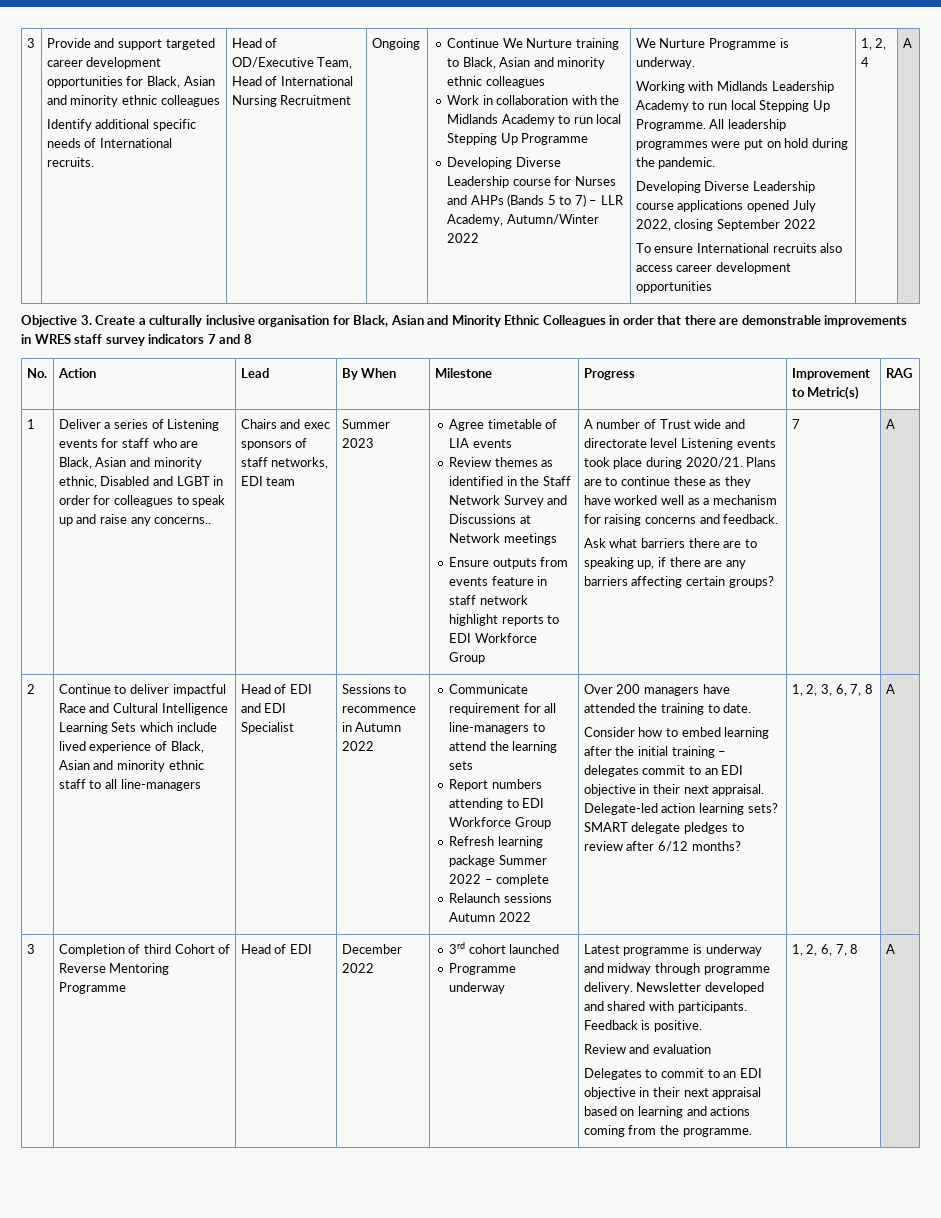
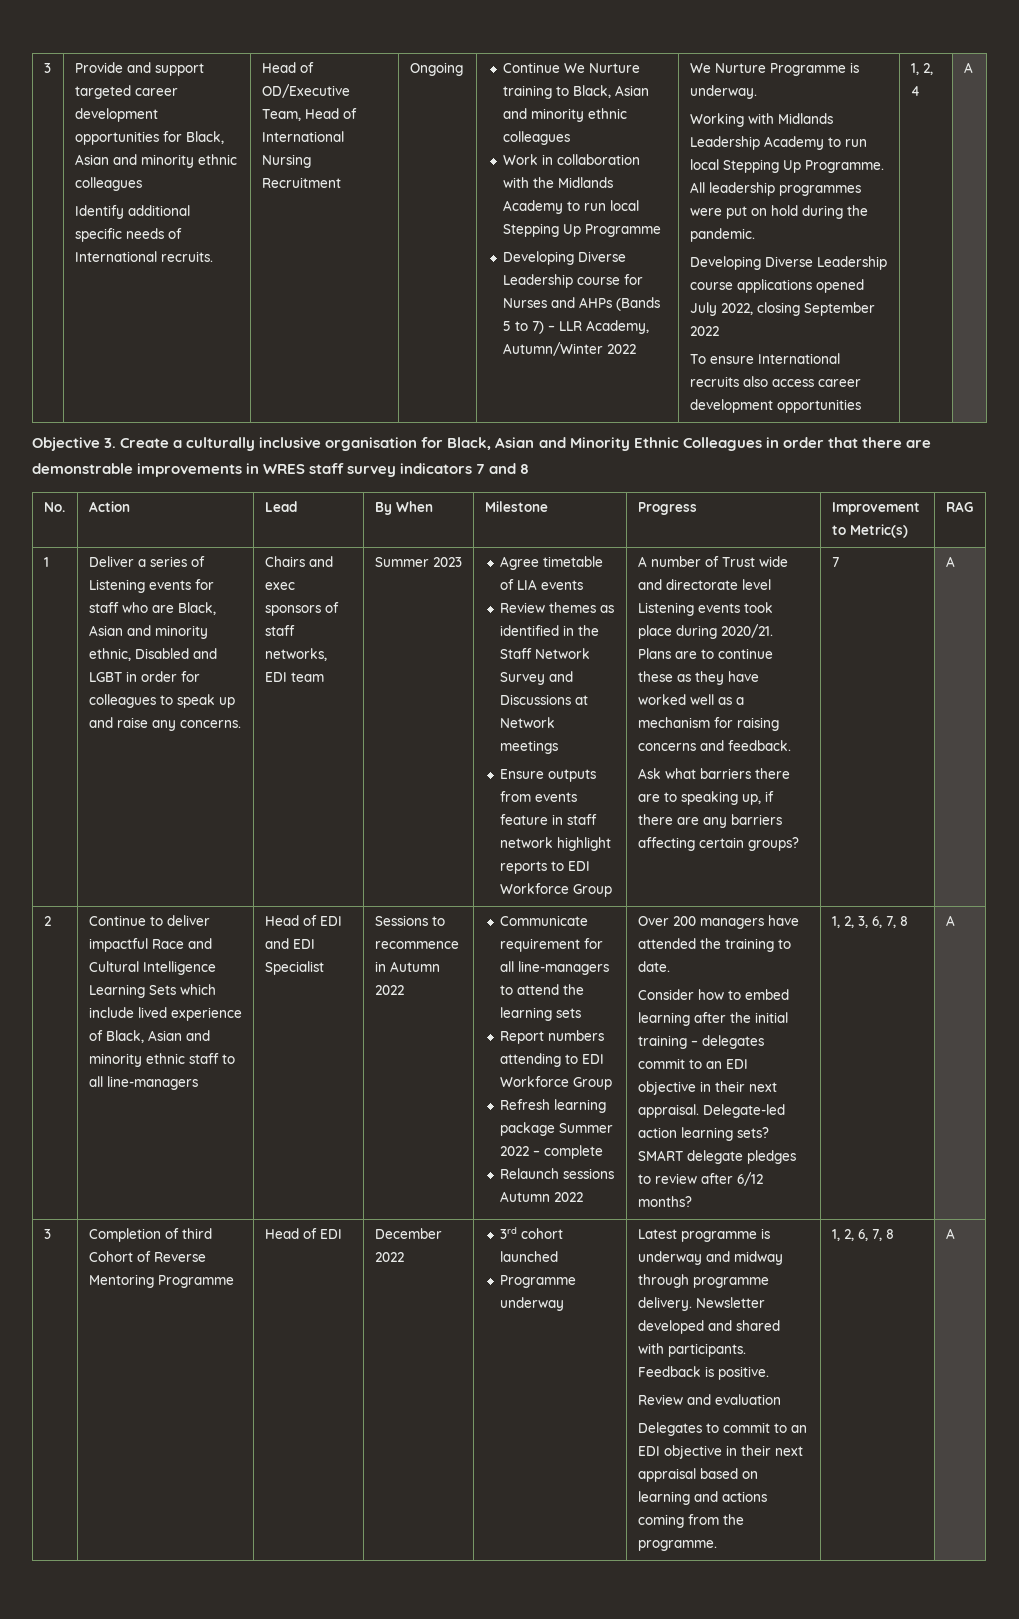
[154,517,212,524] concerns.. -> [179,720,241,728] concerns.

